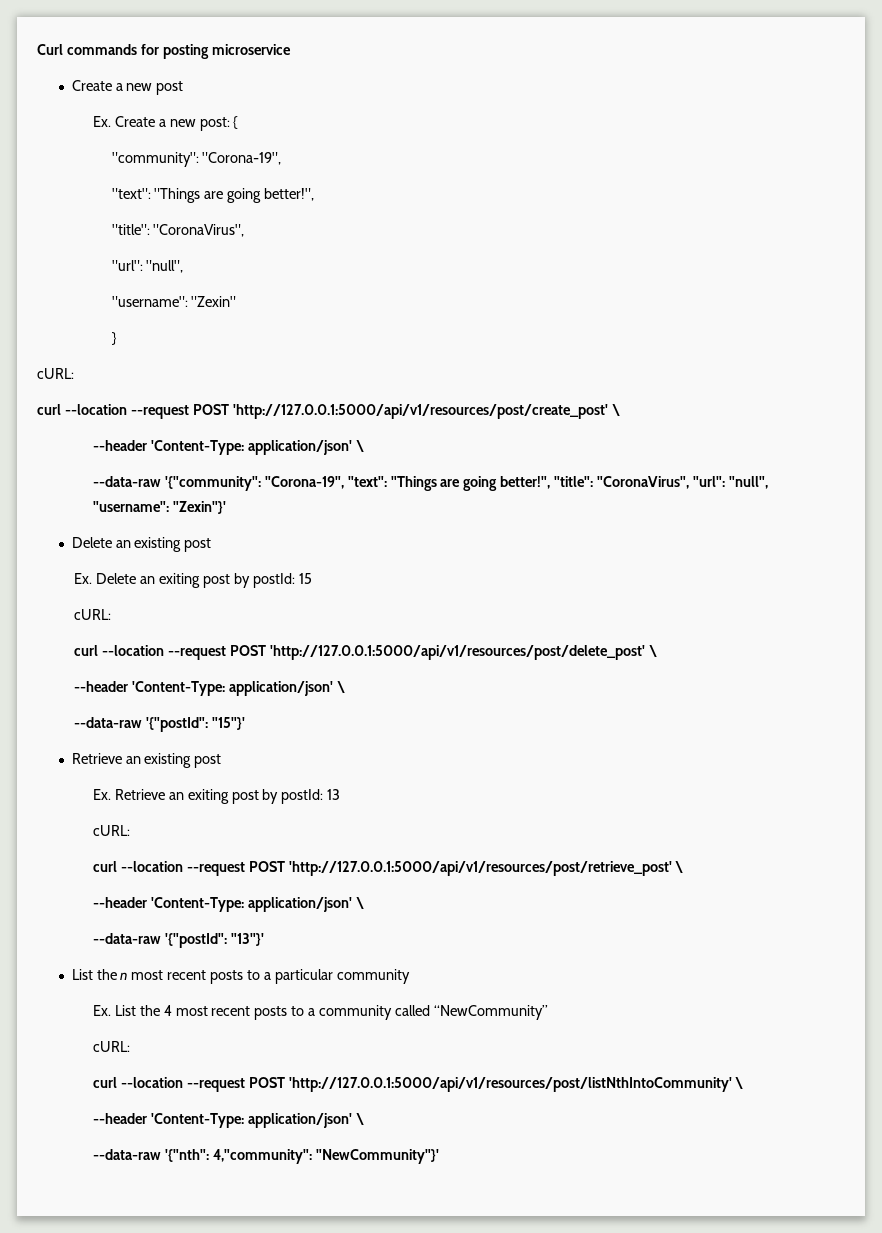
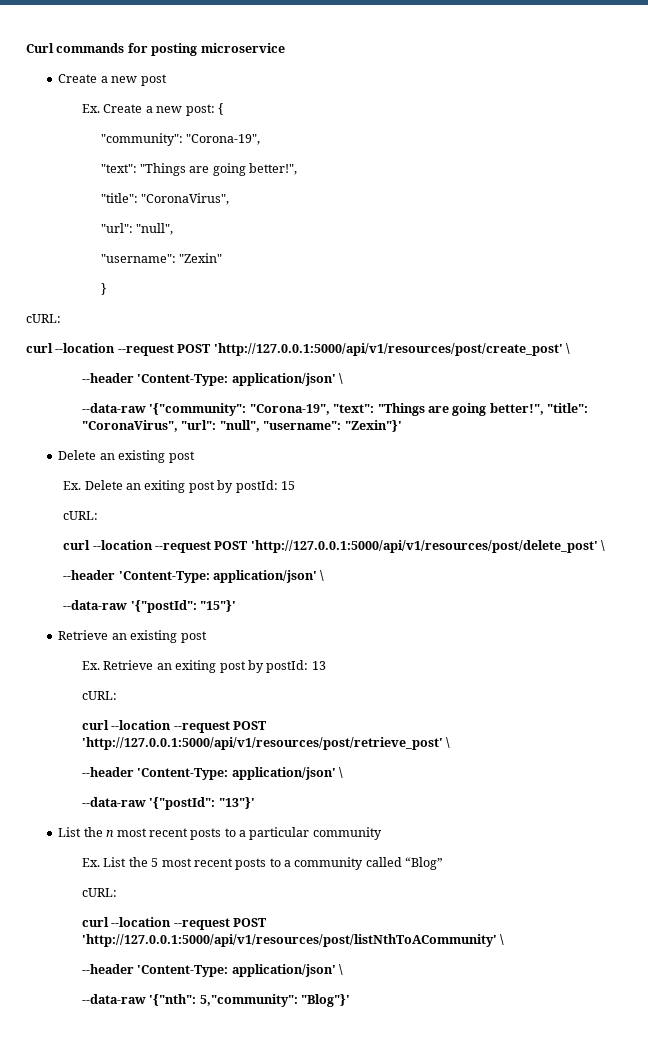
[163,1005,172,1016] 4 -> [151,858,159,867] 5
[433,1005,548,1020] [92,1041,130,1052] [92,1077,732,1092] “NewCommunity” // cURL: // curl --location --request POST 'http://127.0.0.1:5000/api/v1/resources/post/listNthIntoCommunity' -> [405,857,444,870] [82,888,118,897] [82,917,268,930] [82,934,498,947] “Blog” // cURL: // curl --location --request POST 'http://127.0.0.1:5000/api/v1/resources/post/listNthToACommunity'
[212,1149,439,1164] 4,"community": "NewCommunity"}' -> [199,994,351,1007] 5,"community": "Blog"}'

